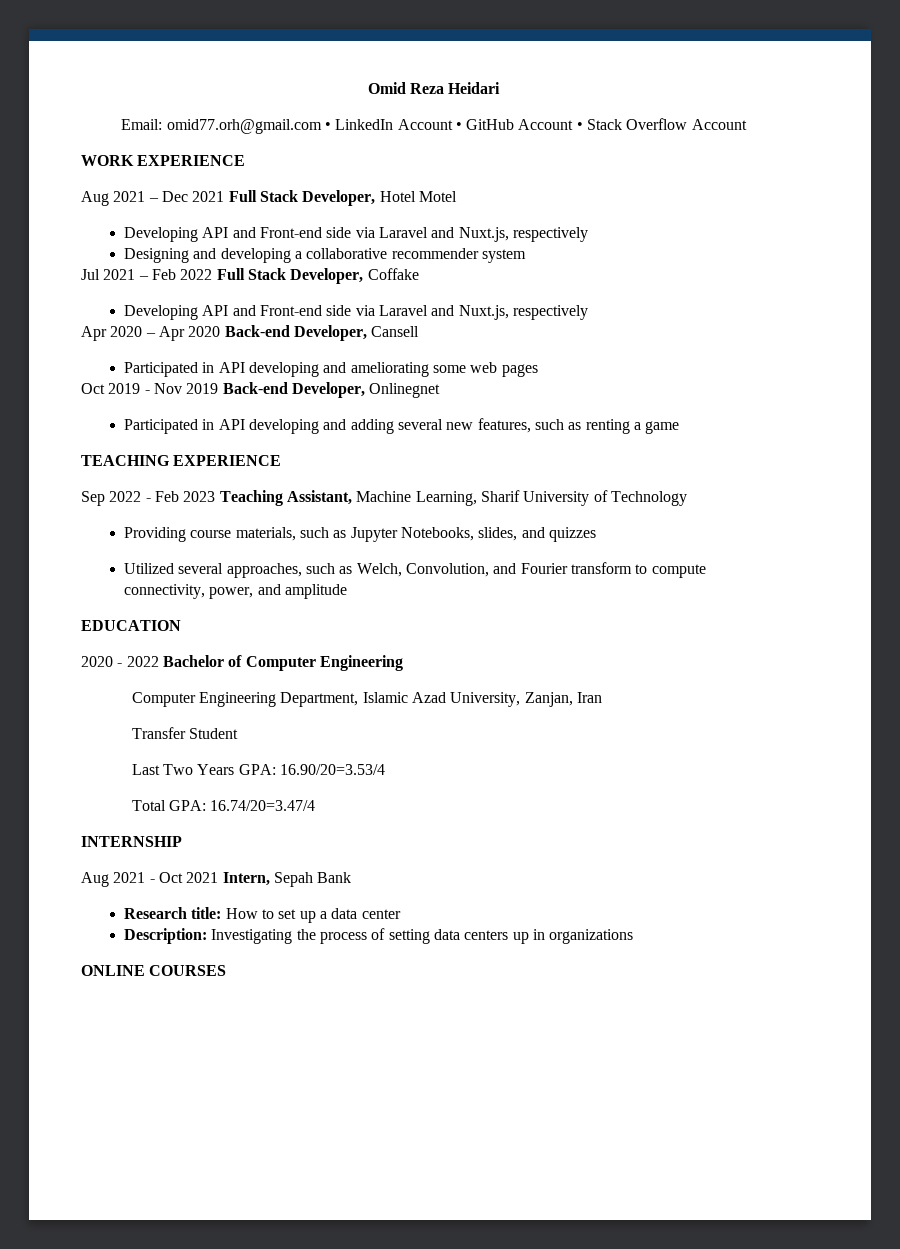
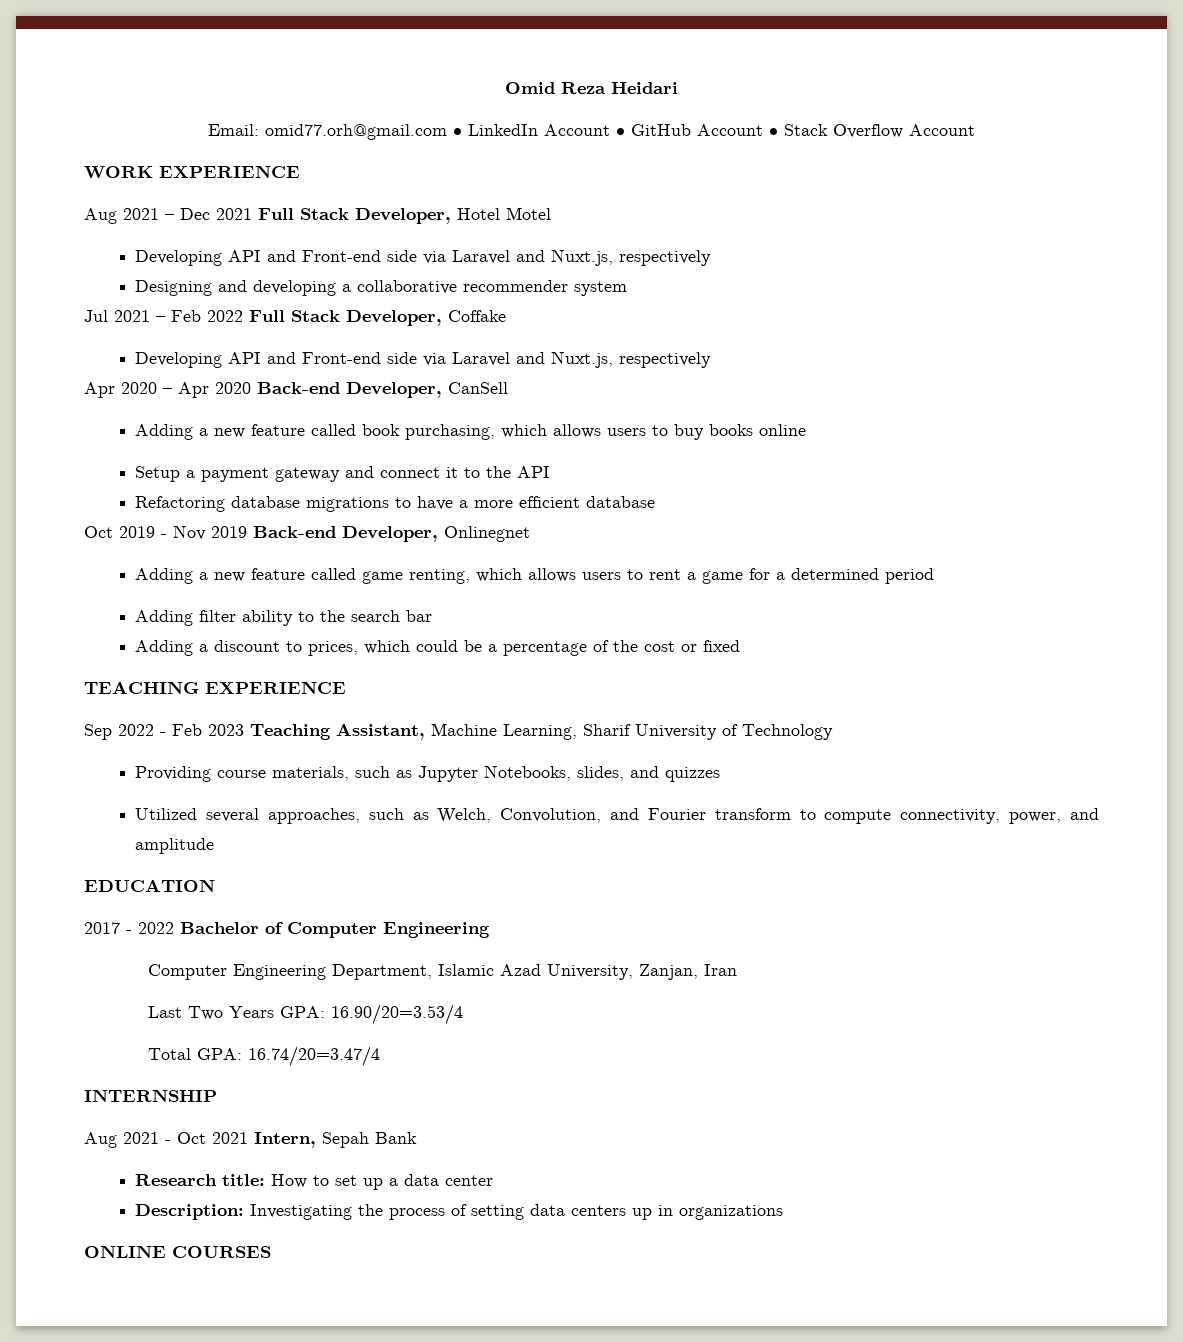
[371,326,420,337] [123,362,538,377] Cansell // Participated in API developing and ameliorating some web pages -> [448,382,508,394] [135,424,807,440] [135,466,551,482] [135,496,656,512] CanSell // Adding a new feature called book purchasing, which allows users to buy books online // Setup a payment gateway and connect it to the API // Refactoring database migrations to have a more efficient database
[123,418,680,434] Participated in API developing and adding several new features, such as renting a game -> [135,568,935,584] [135,610,433,626] [135,640,741,656] Adding a new feature called game renting, which allows users to rent a game for a determined period // Adding filter ability to the search bar // Adding a discount to prices, which could be a percentage of the cost or fixed
[81,656,113,667] 2020 -> [84,922,120,934] 2017
[131,727,239,739] // Transfer Student -> (738, 970) none

